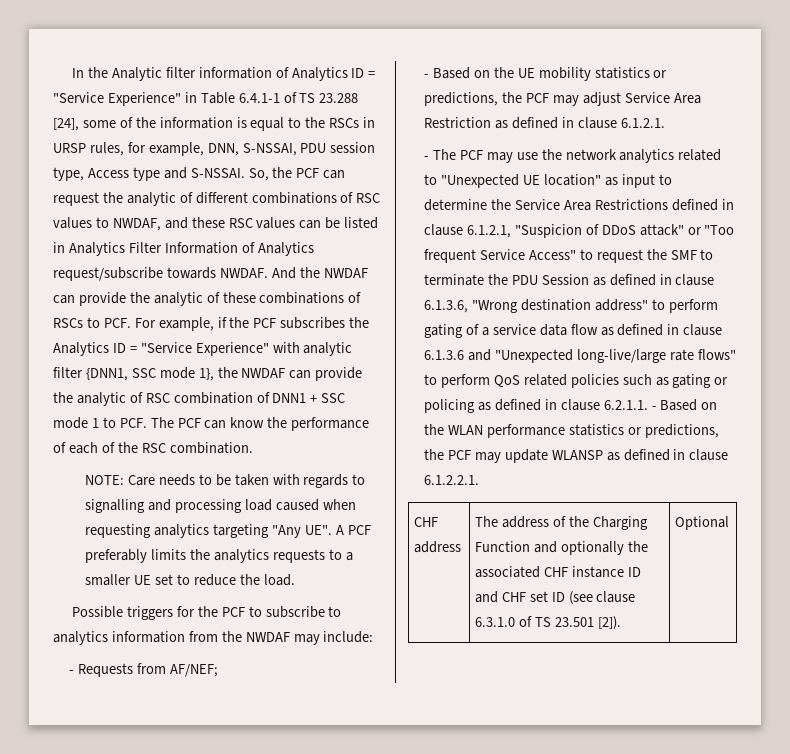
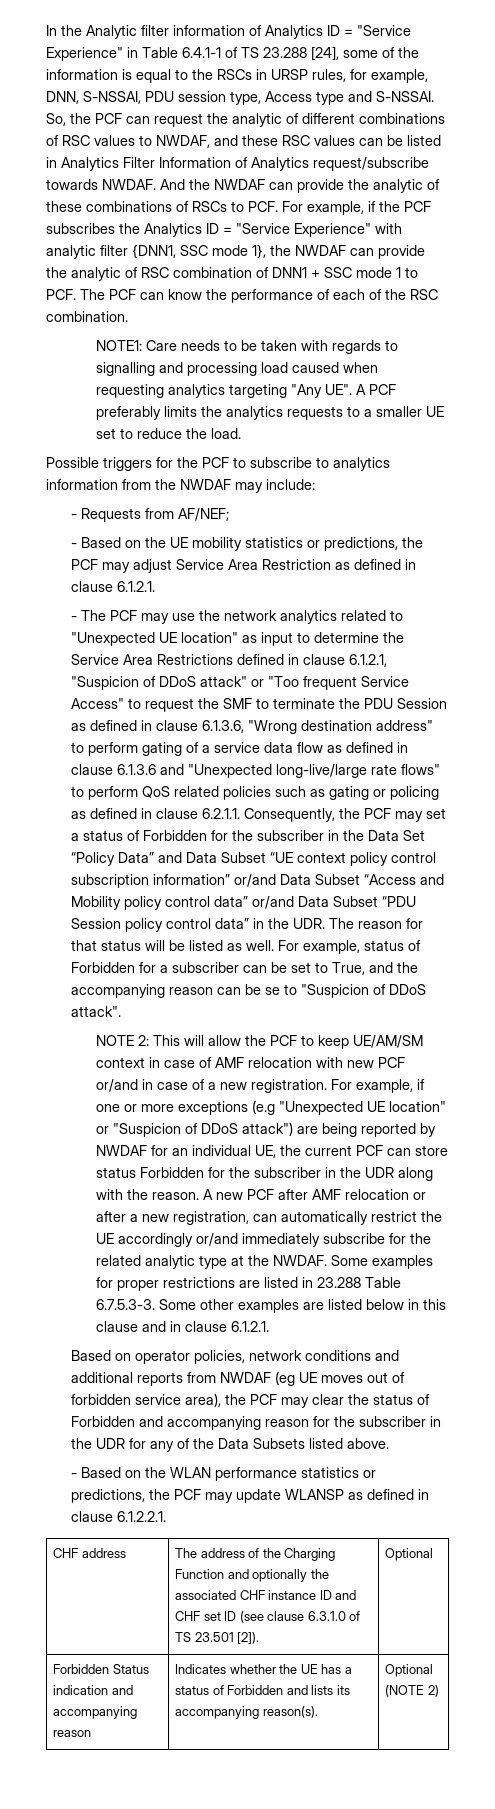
[85,475,125,485] NOTE: -> [95,340,142,351] NOTE1:
(648, 405) none -> [243,808,446,822] [70,830,425,841] [70,852,436,866] [70,874,444,888] [70,896,416,910] [70,918,423,932] [70,940,421,954] [70,962,418,975] [70,984,426,998] [70,1006,121,1017] [95,1035,423,1049] [95,1057,405,1068] [95,1079,425,1093] [95,1100,446,1115] [95,1122,436,1137] [95,1145,448,1158] [95,1167,433,1181] [95,1189,426,1200] [95,1211,442,1225] [95,1233,431,1247] [95,1255,433,1269] [95,1277,401,1291] [95,1299,446,1313] [95,1321,269,1332] [70,1350,399,1364] [70,1371,405,1386] [70,1393,430,1408] [70,1416,441,1430] [70,1438,389,1452] Consequently, the PCF may set a status of Forbidden for the subscriber in the Data Set “Policy Data” and Data Subset “UE context policy control subscription information” or/and Data Subset “Access and Mobility policy control data” or/and Data Subset “PDU Session policy control data” in the UDR. The reason for that status will be listed as well. For example, status of Forbidden for a subscriber can be set to True, and the accompanying reason can be se to "Suspicion of DDoS attack". // NOTE 2: This will allow the PCF to keep UE/AM/SM context in case of AMF relocation with new PCF or/and in case of a new registration. For example, if one or more exceptions (e.g "Unexpected UE location" or "Suspicion of DDoS attack") are being reported by NWDAF for an individual UE, the current PCF can store status Forbidden for the subscriber in the UDR along with the reason. A new PCF after AMF relocation or after a new registration, can automatically restrict the UE accordingly or/and immediately subscribe for the related analytic type at the NWDAF. Some examples for proper restrictions are listed in 23.288 Table 6.7.5.3-3. Some other examples are listed below in this clause and in clause 6.1.2.1. // Based on operator policies, network conditions and additional reports from NWDAF (eg UE moves out of forbidden service area), the PCF may clear the status of Forbidden and accompanying reason for the subscriber in the UDR for any of the Data Subsets listed above. //
(729, 523) none -> [53,1664,149,1674] [53,1685,133,1695] [53,1706,138,1719] [53,1730,92,1737] [175,1664,352,1674] [175,1685,350,1695] [175,1706,318,1719] [385,1664,434,1677] [385,1685,439,1697] // Forbidden Status indication and accompanying reason | Indicates whether the UE has a status of Forbidden and lists its accompanying reason(s). | Optional (NOTE 2)

